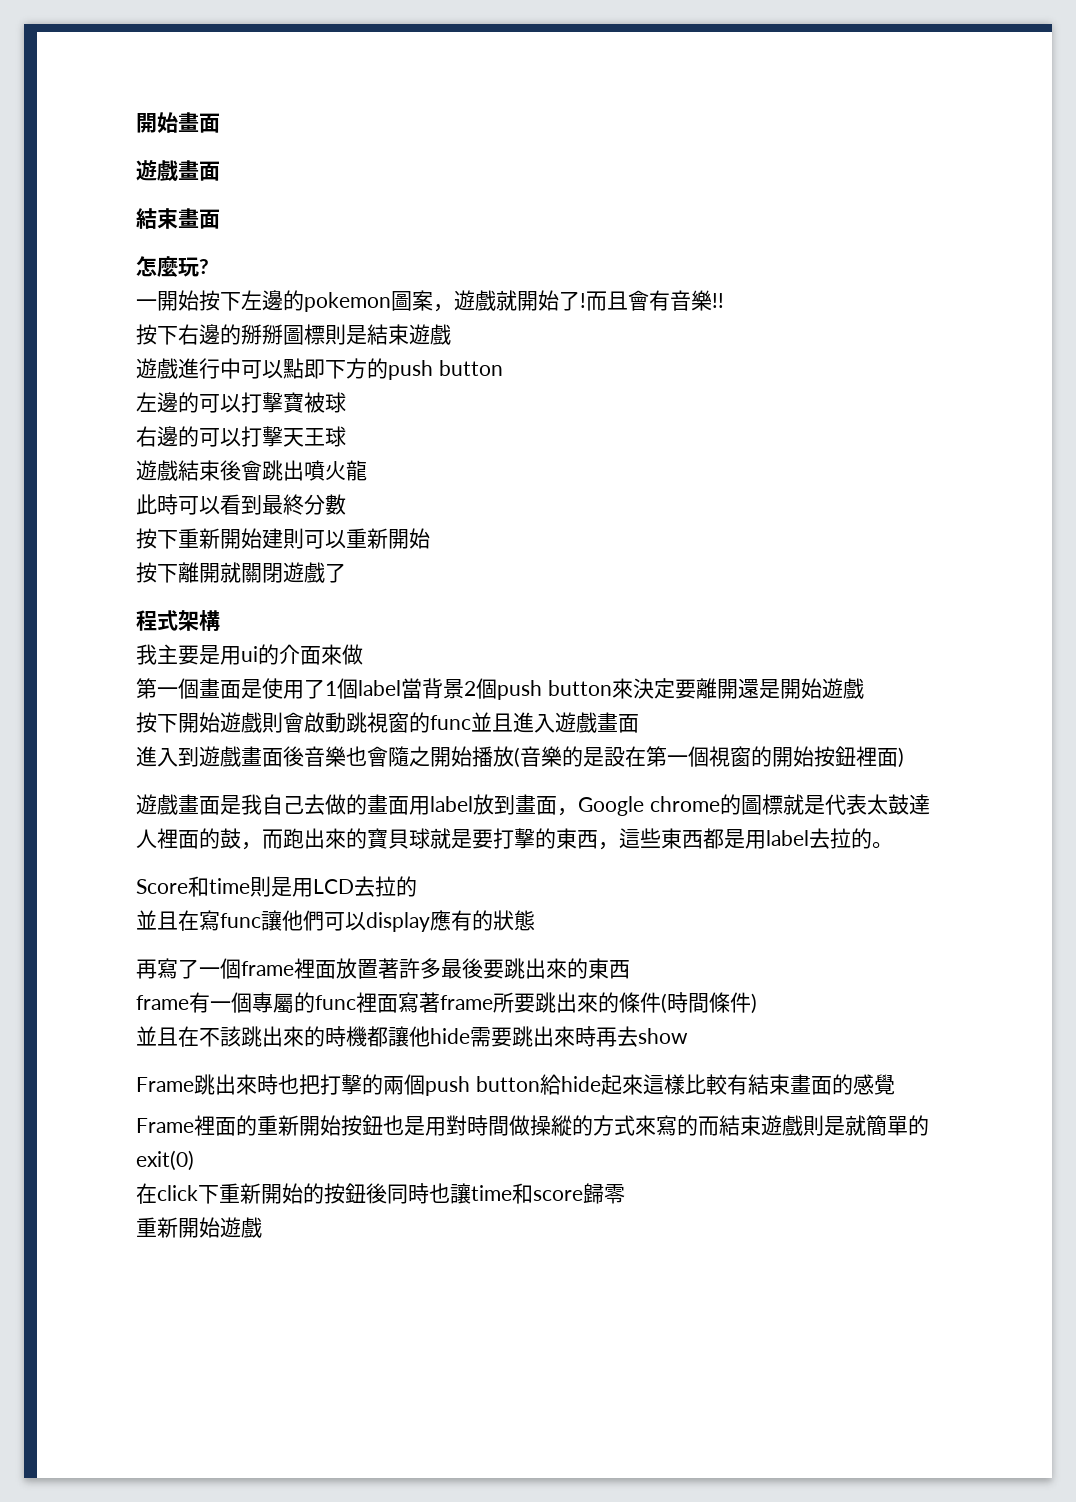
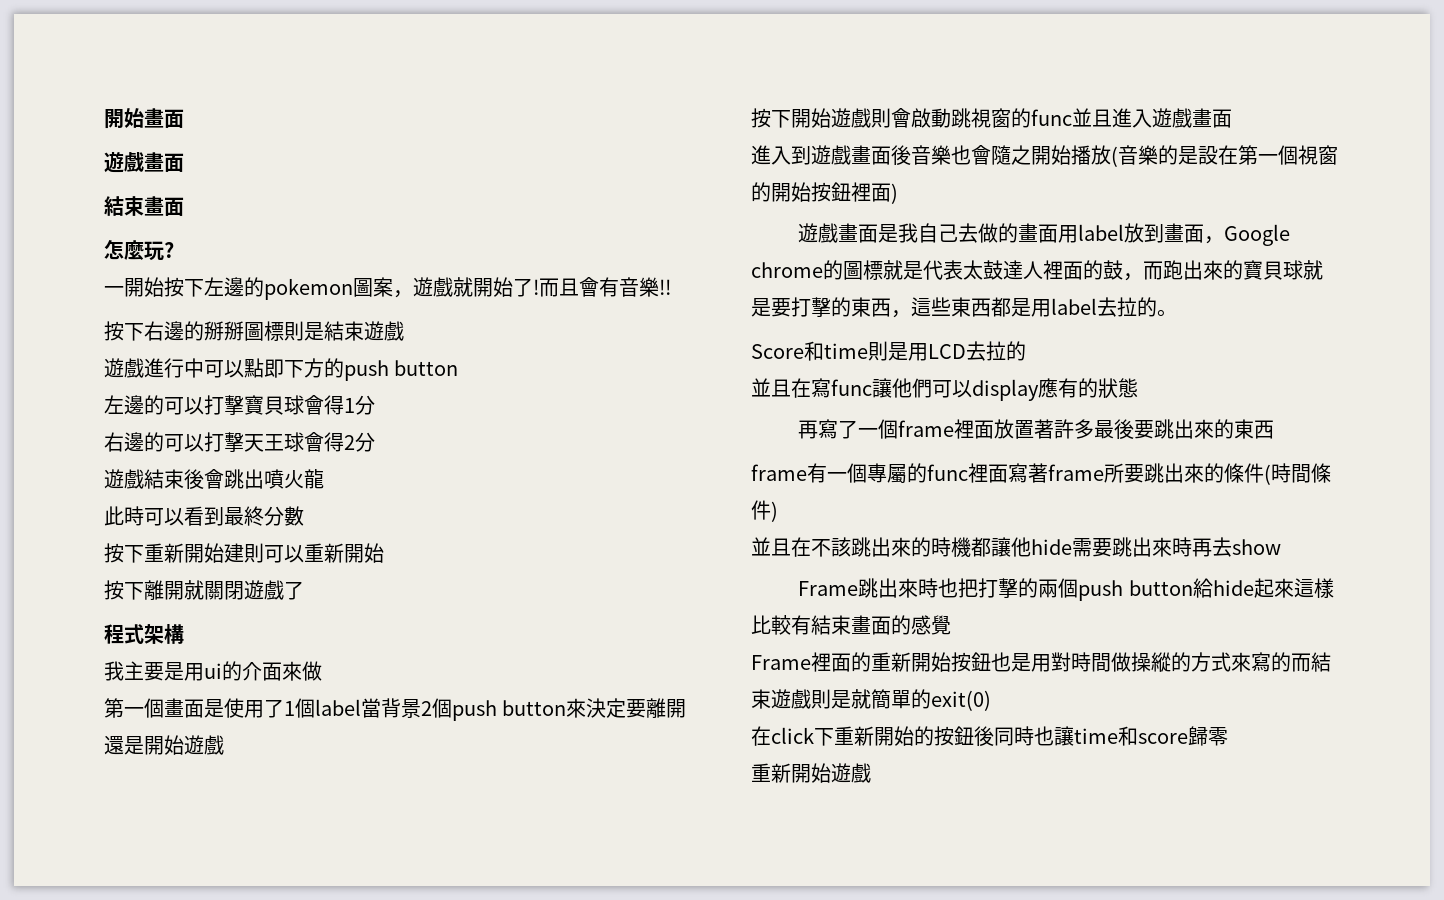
[304,392,346,413] 被球 -> [264,395,375,415] 貝球會得1分
(346, 436) none -> [304,432,375,452] 會得2分

